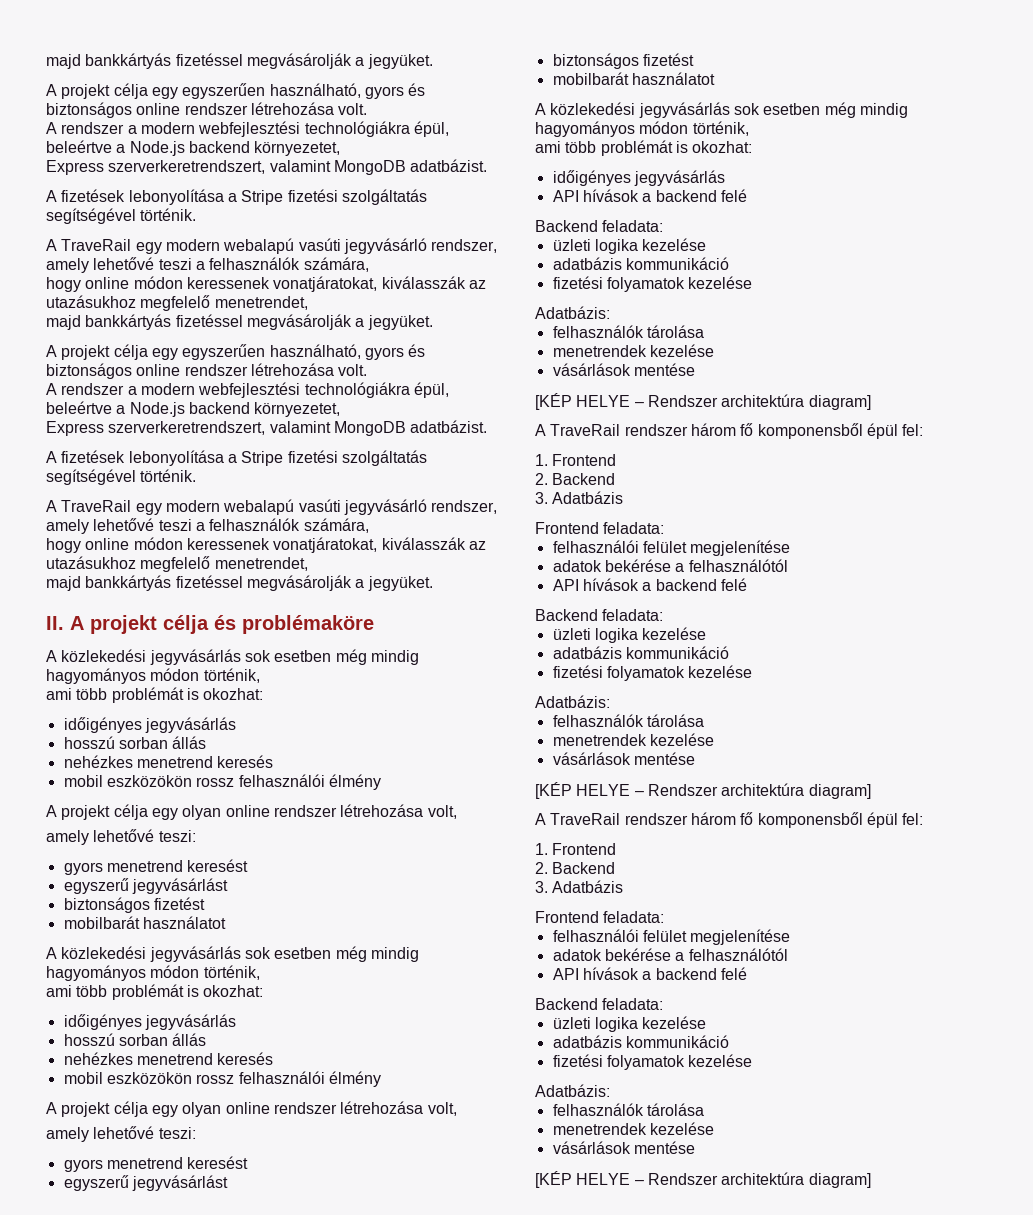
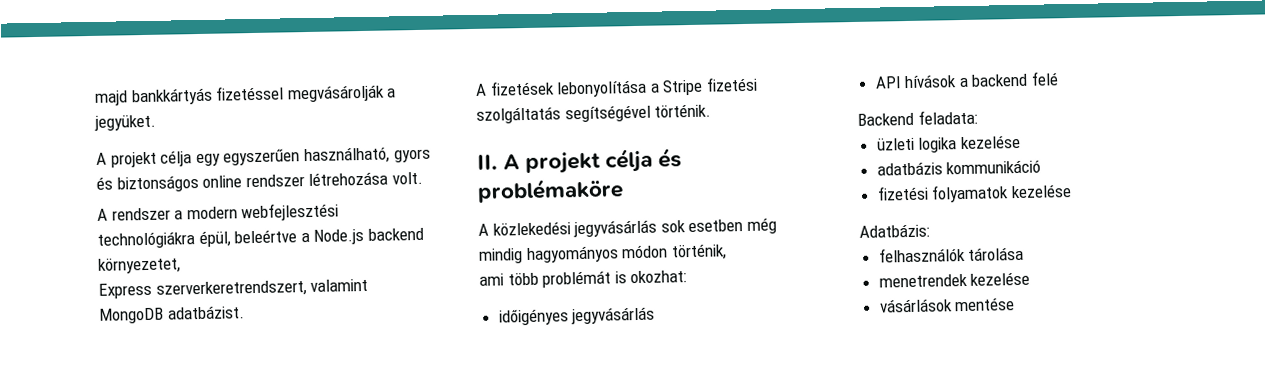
[46,238,498,254] [46,257,369,273] [46,276,486,292] [46,295,308,311] [46,314,433,330] [46,344,426,360] [46,363,368,379] [46,382,449,398] [46,401,341,417] [46,420,488,436] [46,450,427,466] [46,469,197,485] [46,499,498,515] [46,518,369,534] [46,537,486,553] [46,556,308,572] [46,575,433,591] // A TraveRail egy modern webalapú vasúti jegyvásárló rendszer, amely lehetővé teszi a felhasználók számára, // hogy online módon keressenek vonatjáratokat, kiválasszák az utazásukhoz megfelelő menetrendet, // majd bankkártyás fizetéssel megvásárolják a jegyüket. // A projekt célja egy egyszerűen használható, gyors és biztonságos online rendszer létrehozása volt. // A rendszer a modern webfejlesztési technológiákra épül, beleértve a Node.js backend környezetet, // Express szerverkeretrendszert, valamint MongoDB adatbázist. // A fizetések lebonyolítása a Stripe fizetési szolgáltatás segítségével történik. // A TraveRail egy modern webalapú vasúti jegyvásárló rendszer, amely lehetővé teszi a felhasználók számára, // hogy online módon keressenek vonatjáratokat, kiválasszák az utazásukhoz megfelelő menetrendet, // majd bankkártyás fizetéssel megvásárolják a jegyüket. -> (712, 110) none
[63,736,207,749] [63,755,274,768] [63,774,381,790] [46,804,457,820] [46,829,196,845] [63,859,249,875] [63,878,228,894] [63,897,205,913] [63,916,226,929] [46,946,419,962] [46,965,260,981] [46,984,264,1000] [63,1014,236,1030] [63,1033,207,1046] [63,1052,274,1065] [63,1071,381,1087] [46,1101,457,1117] [46,1126,196,1142] [63,1156,249,1172] [63,1175,228,1191] [552,53,694,69] [552,72,715,85] [535,102,908,118] [535,121,749,137] [535,140,753,156] [552,170,725,186] // hosszú sorban állás // nehézkes menetrend keresés // mobil eszközökön rossz felhasználói élmény // A projekt célja egy olyan online rendszer létrehozása volt, // amely lehetővé teszi: // gyors menetrend keresést // egyszerű jegyvásárlást // biztonságos fizetést // mobilbarát használatot // A közlekedési jegyvásárlás sok esetben még mindig hagyományos módon történik, // ami több problémát is okozhat: // időigényes jegyvásárlás // hosszú sorban állás // nehézkes menetrend keresés // mobil eszközökön rossz felhasználói élmény // A projekt célja egy olyan online rendszer létrehozása volt, // amely lehetővé teszi: // gyors menetrend keresést // egyszerű jegyvásárlást // biztonságos fizetést // mobilbarát használatot // A közlekedési jegyvásárlás sok esetben még mindig hagyományos módon történik, // ami több problémát is okozhat: // időigényes jegyvásárlás -> (656, 315) none
[535,393,871,410] [535,423,924,439] [535,454,617,466] [535,473,616,485] [535,491,624,504] [535,522,665,534] [552,540,791,556] [552,559,788,572] [552,578,747,591] [535,609,664,621] [552,627,707,643] [552,646,729,659] [552,665,753,681] [535,695,610,708] [552,714,704,727] [552,733,714,746] [552,752,695,765] [535,782,871,799] [535,812,924,828] [535,843,617,855] [535,862,616,874] [535,880,624,893] [535,911,665,923] [552,929,791,945] [552,948,788,961] [552,967,747,980] [535,998,664,1010] [552,1016,707,1032] [552,1035,729,1048] [552,1054,753,1070] [535,1084,610,1097] [552,1103,704,1116] [552,1122,714,1135] [552,1141,695,1154] [535,1171,871,1188] // [KÉP HELYE – Rendszer architektúra diagram] // A TraveRail rendszer három fő komponensből épül fel: // 1. Frontend // 2. Backend // 3. Adatbázis // Frontend feladata: // felhasználói felület megjelenítése // adatok bekérése a felhasználótól // API hívások a backend felé // Backend feladata: // üzleti logika kezelése // adatbázis kommunikáció // fizetési folyamatok kezelése // Adatbázis: // felhasználók tárolása // menetrendek kezelése // vásárlások mentése // [KÉP HELYE – Rendszer architektúra diagram] // A TraveRail rendszer három fő komponensből épül fel: // 1. Frontend // 2. Backend // 3. Adatbázis // Frontend feladata: // felhasználói felület megjelenítése // adatok bekérése a felhasználótól // API hívások a backend felé // Backend feladata: // üzleti logika kezelése // adatbázis kommunikáció // fizetési folyamatok kezelése // Adatbázis: // felhasználók tárolása // menetrendek kezelése // vásárlások mentése // [KÉP HELYE – Rendszer architektúra diagram] -> (1016, 304) none

